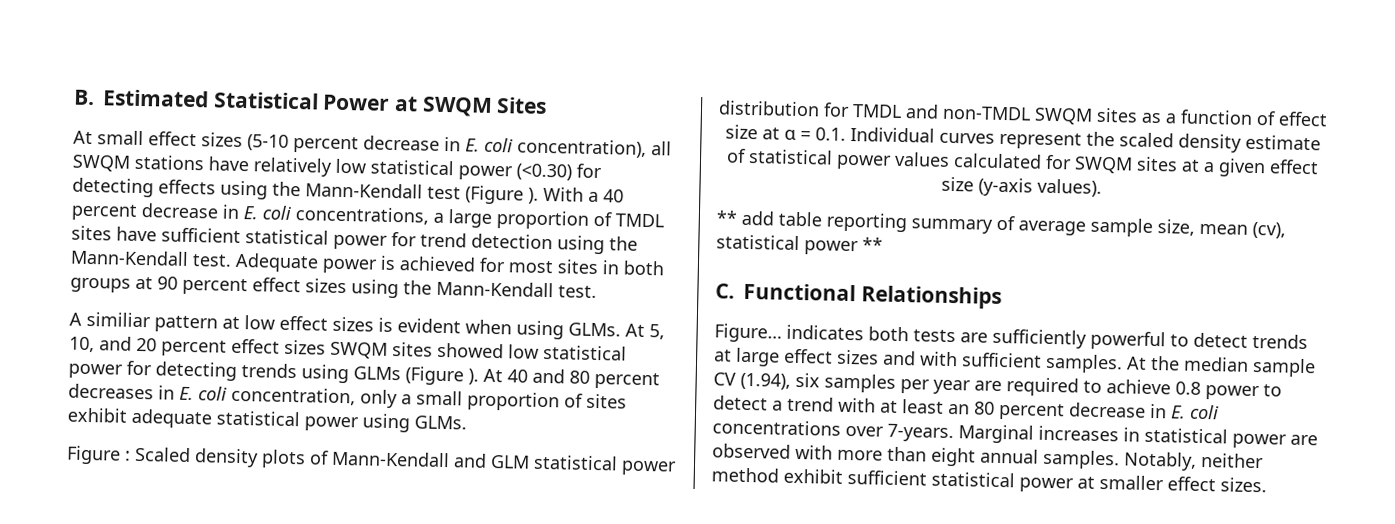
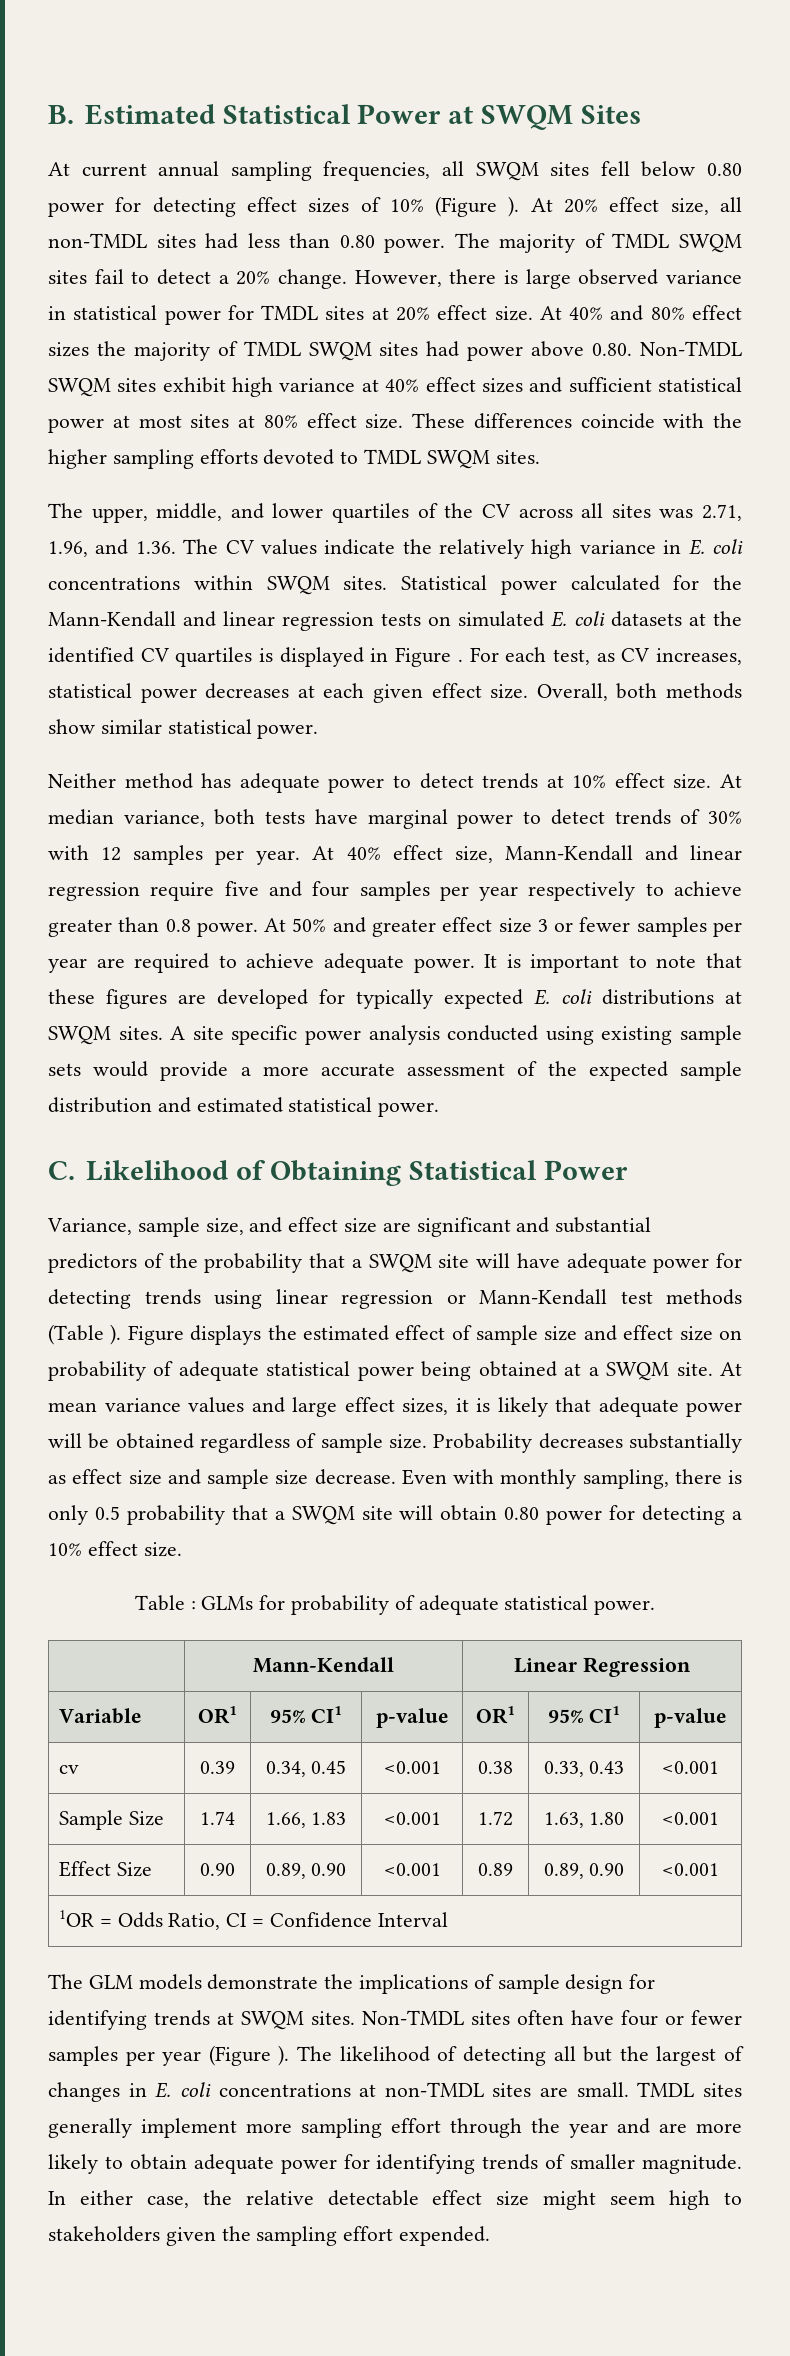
[97,130,672,158] [72,154,602,181] [72,177,624,205] [71,203,664,230] [71,225,638,255] [70,249,665,276] [70,276,597,299] [69,311,665,340] [69,336,627,361] [68,360,660,390] [68,383,627,412] [67,407,467,433] [66,445,677,476] [718,100,1328,127] [724,124,1321,153] [725,148,1319,178] [941,176,1102,197] [716,210,1286,239] [716,234,883,256] [715,282,1002,309] [714,323,1308,351] [714,347,1316,378] [713,372,820,390] small effect sizes (5-10 percent decrease in E. coli concentration), all SWQM stations have relatively low statistical power (<0.30) for detecting effects using the Mann-Kendall test (Figure ). With a 40 percent decrease in E. coli concentrations, a large proportion of TMDL sites have sufficient statistical power for trend detection using the Mann-Kendall test. Adequate power is achieved for most sites in both groups at 90 percent effect sizes using the Mann-Kendall test. // A similiar pattern at low effect sizes is evident when using GLMs. At 5, 10, and 20 percent effect sizes SWQM sites showed low statistical power for detecting trends using GLMs (Figure ). At 40 and 80 percent decreases in E. coli concentration, only a small proportion of sites exhibit adequate statistical power using GLMs. // Figure : Scaled density plots of Mann-Kendall and GLM statistical power distribution for TMDL and non-TMDL SWQM sites as a function of effect size at ɑ = 0.1. Individual curves represent the scaled density estimate of statistical power values calculated for SWQM sites at a given effect size (y-axis values). // ** add table reporting summary of average sample size, mean (cv), statistical power ** // C. Functional Relationships // Figure… indicates both tests are sufficiently powerful to detect trends at large effect sizes and with sufficient samples. At the median sample CV (1.94), six -> [81,161,743,181] [48,196,742,217] [48,233,742,253] [48,269,742,289] [48,305,743,325] [48,341,742,361] [48,377,743,397] [48,413,742,433] [48,449,540,469] [48,503,743,523] [48,539,743,559] [48,575,742,595] [48,611,742,631] [48,647,742,667] [48,683,743,703] [48,719,319,739] [48,773,742,793] [48,809,743,829] [48,845,742,865] [48,881,742,901] [48,917,631,937] current annual sampling frequencies, all SWQM sites fell below 0.80 power for detecting effect sizes of 10% (Figure ). At 20% effect size, all non-TMDL sites had less than 0.80 power. The majority of TMDL SWQM sites fail to detect a 20% change. However, there is large observed variance in statistical power for TMDL sites at 20% effect size. At 40% and 80% effect sizes the majority of TMDL SWQM sites had power above 0.80. Non-TMDL SWQM sites exhibit high variance at 40% effect sizes and sufficient statistical power at most sites at 80% effect size. These differences coincide with the higher sampling efforts devoted to TMDL SWQM sites. // The upper, middle, and lower quartiles of the CV across all sites was 2.71, 1.96, and 1.36. The CV values indicate the relatively high variance in E. coli concentrations within SWQM sites. Statistical power calculated for the Mann-Kendall and linear regression tests on simulated E. coli datasets at the identified CV quartiles is displayed in Figure . For each test, as CV increases, statistical power decreases at each given effect size. Overall, both methods show similar statistical power. // Neither method has adequate power to detect trends at 10% effect size. At median variance, both tests have marginal power to detect trends of 30% with 12 samples per year. At 40% effect size, Mann-Kendall and linear regression require five and four samples per year respectively to achieve greater than 0.8 power. At 50% and greater effect size 3 or fewer
[1175,381,1282,401] [713,395,1219,421] [712,419,1318,449] [712,443,1264,471] [711,467,1267,493] 0.8 power to detect a trend with at least an 80 percent decrease in E. coli concentrations over 7-years. Marginal increases in statistical power are observed with more than eight annual samples. Notably, neither method exhibit sufficient statistical power at smaller effect sizes. -> [323,953,742,973] [48,989,742,1009] [48,1025,743,1045] [48,1061,742,1081] [48,1097,440,1117] [48,1160,629,1186] [47,1217,652,1237] [48,1253,742,1273] [48,1289,742,1309] [48,1324,742,1345] [48,1361,743,1381] [48,1397,742,1417] [48,1433,742,1453] [48,1469,742,1489] [48,1505,742,1525] [48,1541,182,1557] [134,1595,656,1615] [253,1657,394,1673] [514,1657,691,1677] [59,1708,143,1724] [198,1706,237,1724] [269,1706,343,1723] [375,1708,449,1728] [476,1706,515,1724] [547,1706,621,1723] [654,1708,727,1728] [59,1765,80,1774] [200,1761,235,1774] [265,1760,347,1777] [383,1761,441,1774] [478,1761,513,1774] [543,1761,625,1777] [662,1761,719,1774] [59,1810,164,1830] [200,1811,235,1825] [265,1812,347,1828] [383,1812,441,1825] [478,1811,513,1826] [543,1812,625,1828] [662,1812,719,1825] [59,1861,152,1877] [200,1863,235,1876] [265,1863,347,1879] [383,1863,441,1876] [478,1863,513,1876] [543,1863,625,1879] [662,1863,719,1876] [59,1910,448,1930] [48,1974,656,1994] [48,2010,742,2030] [48,2045,745,2066] [48,2082,742,2102] [48,2118,742,2138] [48,2154,742,2174] [48,2190,742,2210] [48,2226,491,2246] adequate power. It is important to note that these figures are developed for typically expected E. coli distributions at SWQM sites. A site specific power analysis conducted using existing sample sets would provide a more accurate assessment of the expected sample distribution and estimated statistical power. // C. Likelihood of Obtaining Statistical Power // Variance, sample size, and effect size are significant and substantial predictors of the probability that a SWQM site will have adequate power for detecting trends using linear regression or Mann-Kendall test methods (Table ). Figure displays the estimated effect of sample size and effect size on probability of adequate statistical power being obtained at a SWQM site. At mean variance values and large effect sizes, it is likely that adequate power will be obtained regardless of sample size. Probability decreases substantially as effect size and sample size decrease. Even with monthly sampling, there is only 0.5 probability that a SWQM site will obtain 0.80 power for detecting a 10% effect size. // Table : GLMs for probability of adequate statistical power. // | Mann-Kendall | Linear Regression // Variable | OR1 | 95% CI1 | p-value | OR1 | 95% CI1 | p-value // cv | 0.39 | 0.34, 0.45 | <0.001 | 0.38 | 0.33, 0.43 | <0.001 // Sample Size | 1.74 | 1.66, 1.83 | <0.001 | 1.72 | 1.63, 1.80 | <0.001 // Effect Size | 0.90 | 0.89, 0.90 | <0.001 | 0.89 | 0.89, 0.90 | <0.001 // 1OR = Odds Ratio, CI = Confidence Interval // The GLM models demonstrate the implications of sample design for identifying trends at SWQM sites. Non-TMDL sites often have four or fewer samples per year (Figure ). The likelihood of detecting all but the largest of changes in E. coli concentrations at non-TMDL sites are small. TMDL sites generally implement more sampling effort through the year and are more likely to obtain adequate power for identifying trends of smaller magnitude. In either case, the relative detectable effect size might seem high to stakeholders given the sampling effort expended.

